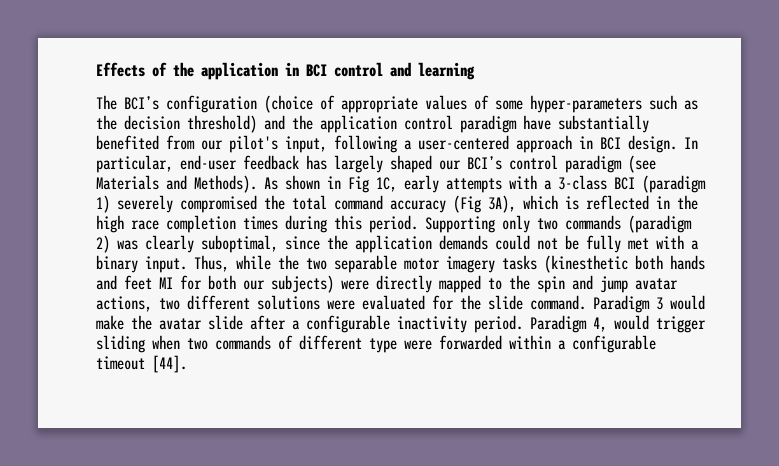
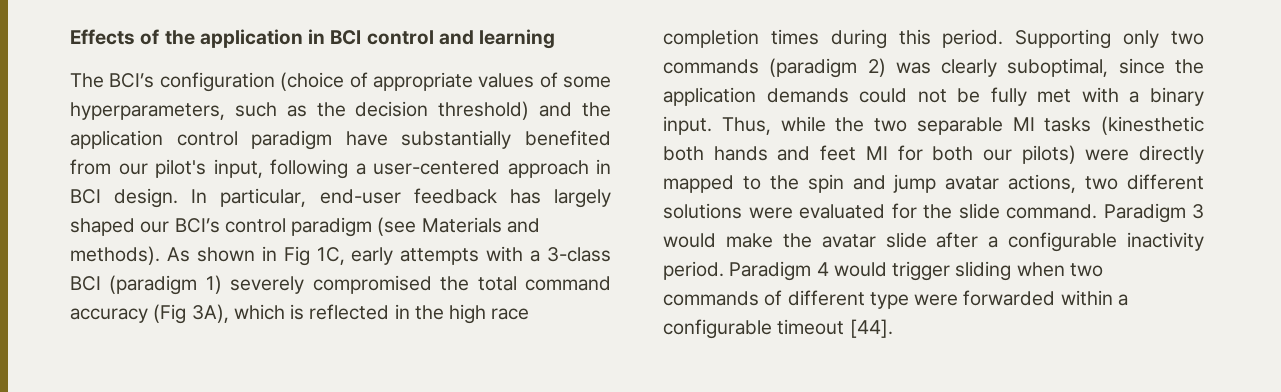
[530,95,642,113] hyper-parameters -> [70,102,225,120] hyperparameters,
[194,175,257,193] Methods). -> [70,246,160,265] methods).
[404,256,495,273] motor imagery -> [1012,117,1035,131] MI
[271,275,334,293] subjects) -> [1021,145,1076,164] pilots)
[593,317,607,332] 4, -> [816,262,829,276] 4

